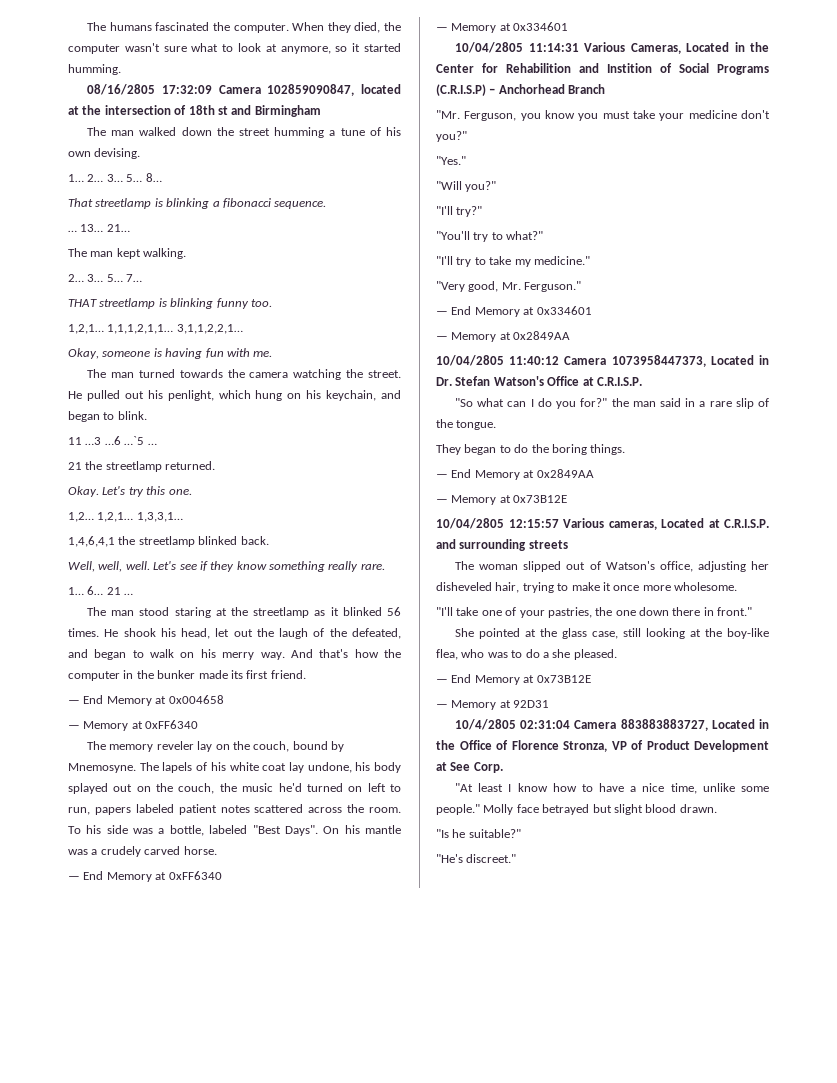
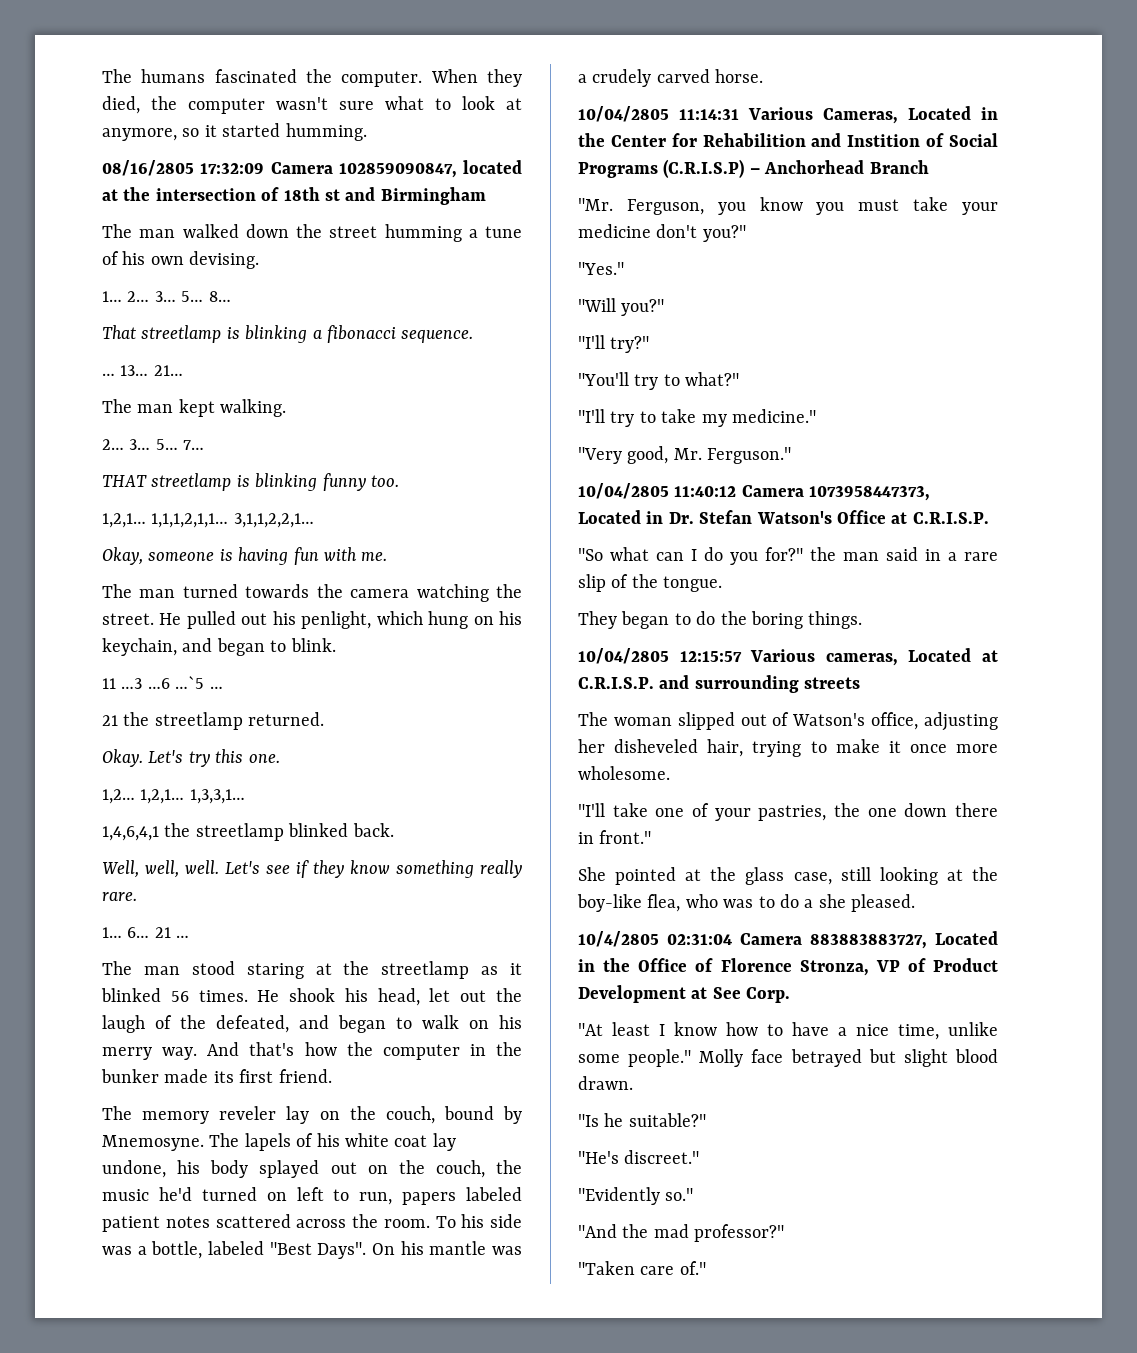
[68,695,224,706] [68,720,199,731] // — End Memory at 0x004658 // — Memory at 0xFF6340 -> (332, 1076) none
[68,871,222,882] [436,22,569,33] // — End Memory at 0xFF6340 // — Memory at 0x334601 -> (764, 76) none
[436,306,592,317] [436,331,571,342] // — End Memory at 0x334601 // — Memory at 0x2849AA -> (792, 455) none
[436,469,594,480] [436,495,568,505] // — End Memory at 0x2849AA // — Memory at 0x73B12E -> (863, 620) none
[436,674,591,685] [436,700,550,710] // — End Memory at 0x73B12E // — Memory at 92D31 -> (916, 903) none
(517, 858) none -> [578,1187,694,1205] [578,1224,785,1242] [578,1261,706,1275] // "Evidently so." // "And the mad professor?" // "Taken care of."

